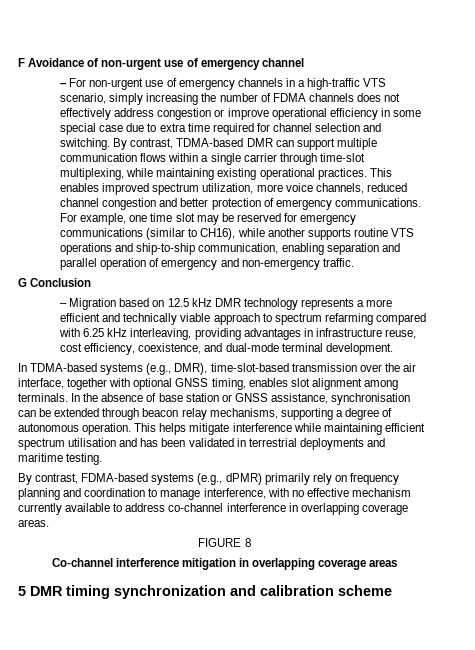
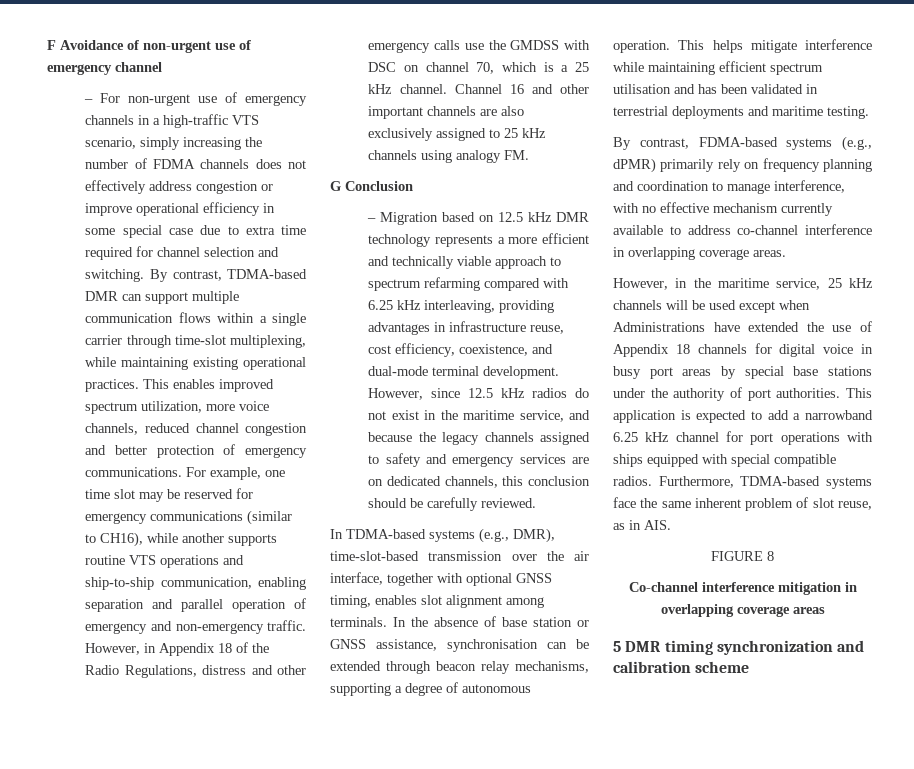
(354, 262) none -> [85,642,270,656] [85,665,306,678] [368,40,590,53] [368,62,589,74] [368,84,589,94] [368,106,525,119] [368,128,547,141] [368,150,530,163] However, in Appendix 18 of the Radio Regulations, distress and other emergency calls use the GMDSS with DSC on channel 70, which is a 25 kHz channel. Channel 16 and other important channels are also exclusively assigned to 25 kHz channels using analogy FM.
(393, 349) none -> [368,388,589,400] [368,410,590,422] [368,432,590,445] [368,453,589,467] [368,476,590,488] [368,497,537,511] However, since 12.5 kHz radios do not exist in the maritime service, and because the legacy channels assigned to safety and emergency services are on dedicated channels, this conclusion should be carefully reviewed.
(49, 523) none -> [613,278,873,290] [613,300,810,313] [613,321,872,332] [613,343,873,357] [613,366,872,379] [613,387,872,401] [613,410,873,423] [613,431,873,445] [613,454,836,467] [613,476,872,489] [613,497,872,511] [613,520,671,530] // However, in the maritime service, 25 kHz channels will be used except when Administrations have extended the use of Appendix 18 channels for digital voice in busy port areas by special base stations under the authority of port authorities. This application is expected to add a narrowband 6.25 kHz channel for port operations with ships equipped with special compatible radios. Furthermore, TDMA-based systems face the same inherent problem of slot reuse, as in AIS.

